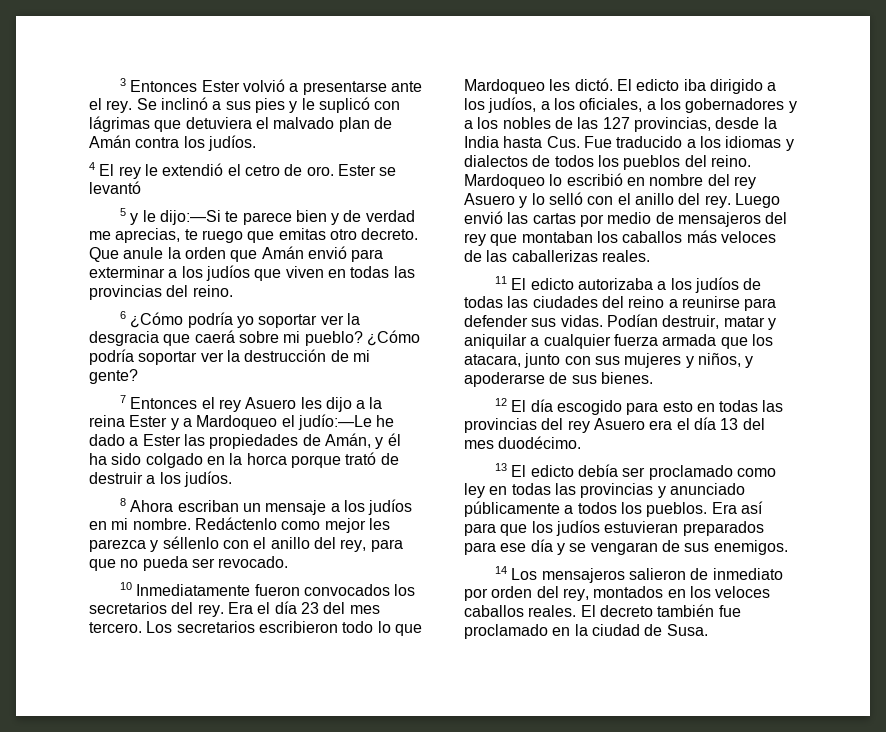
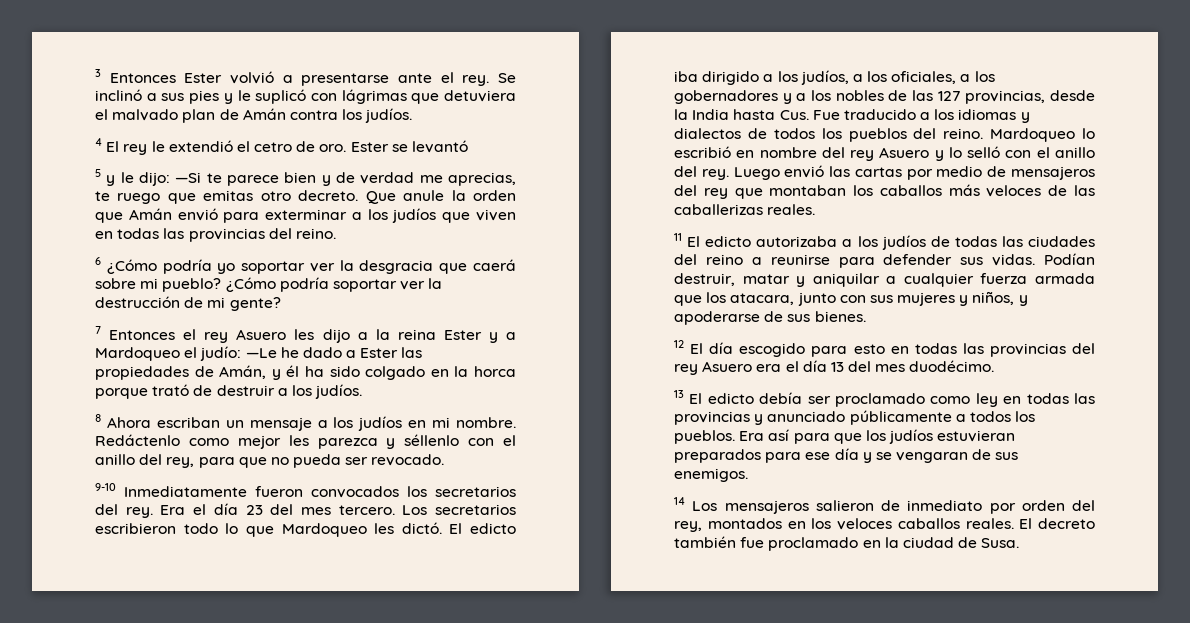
[159,210,221,225] dijo:—Si -> [139,172,202,186] dijo: —Si
[297,414,372,430] judío:—Le -> [200,346,277,361] judío: —Le
[119,582,132,590] 10 -> [95,483,116,491] 9-10

